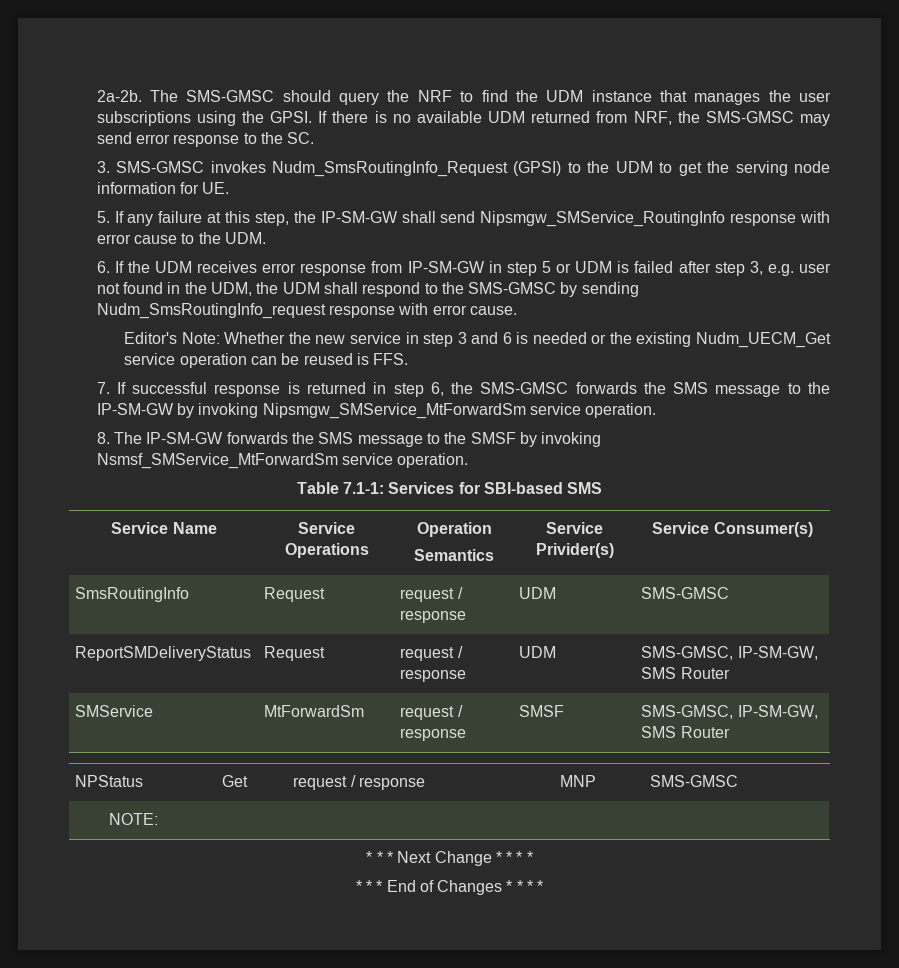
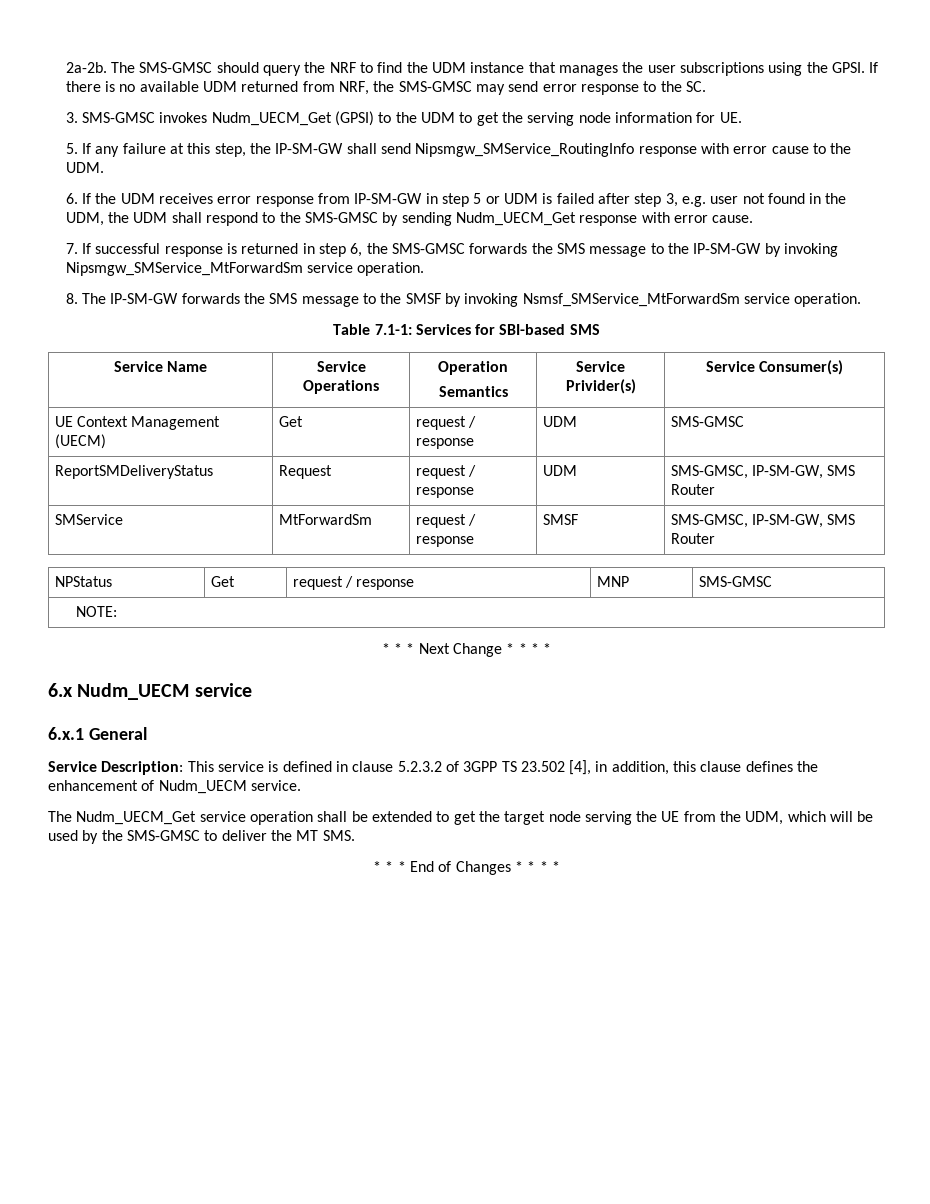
[271,161,508,177] Nudm_SmsRoutingInfo_Request -> [211,112,332,126] Nudm_UECM_Get
[96,303,326,319] Nudm_SmsRoutingInfo_request -> [456,212,577,226] Nudm_UECM_Get
[124,332,831,348] [124,353,409,368] // Editor's Note: Whether the new service in step 3 and 6 is needed or the existing Nudm_UECM_Get service operation can be reused is FFS. -> (754, 219) none
[75,587,190,602] [264,587,326,602] SmsRoutingInfo | Request -> [54,416,221,430] [54,434,106,449] [278,416,303,427] UE Context Management (UECM) | Get
(533, 857) none -> [48,683,252,700] [48,727,147,740] [48,760,819,775] [48,780,301,794] [48,811,874,825] [48,830,355,844] // 6.x Nudm_UECM service // 6.x.1 General // Service Description: This service is defined in clause 5.2.3.2 of 3GPP TS 23.502 [4], in addition, this clause defines the enhancement of Nudm_UECM service. // The Nudm_UECM_Get service operation shall be extended to get the target node serving the UE from the UDM, which will be used by the SMS-GMSC to deliver the MT SMS.

